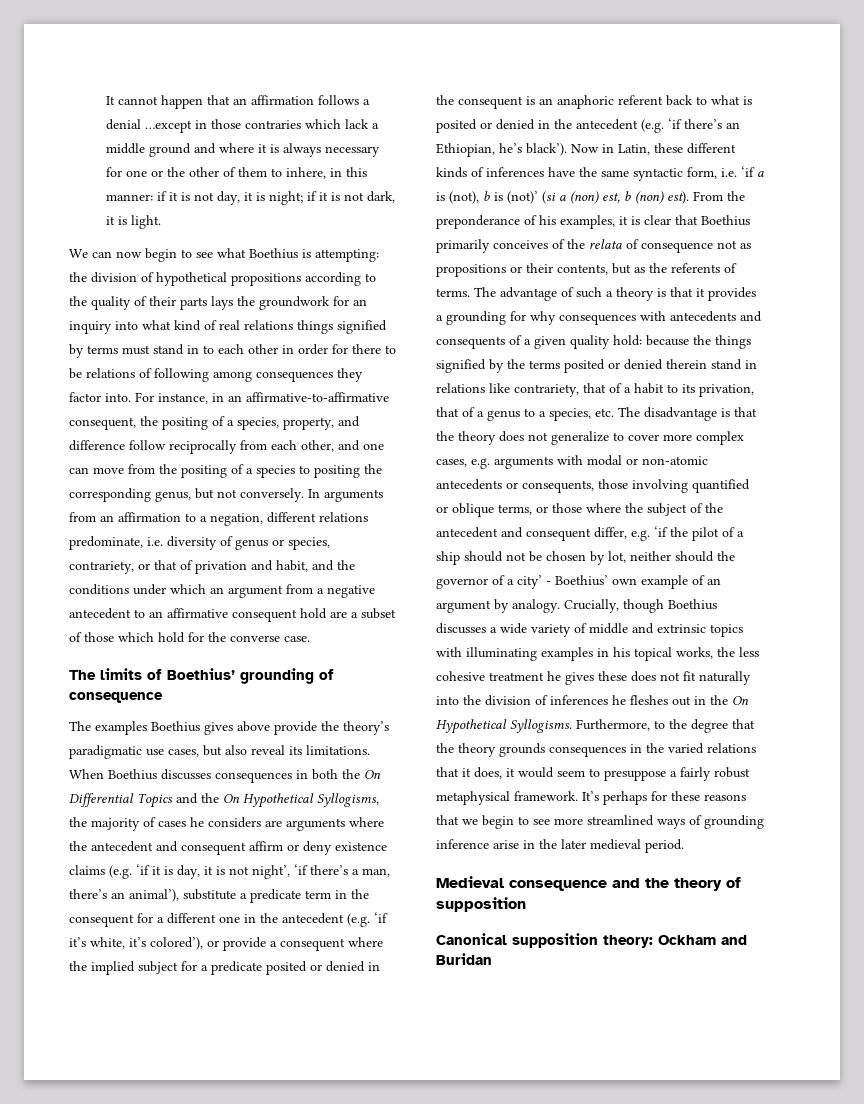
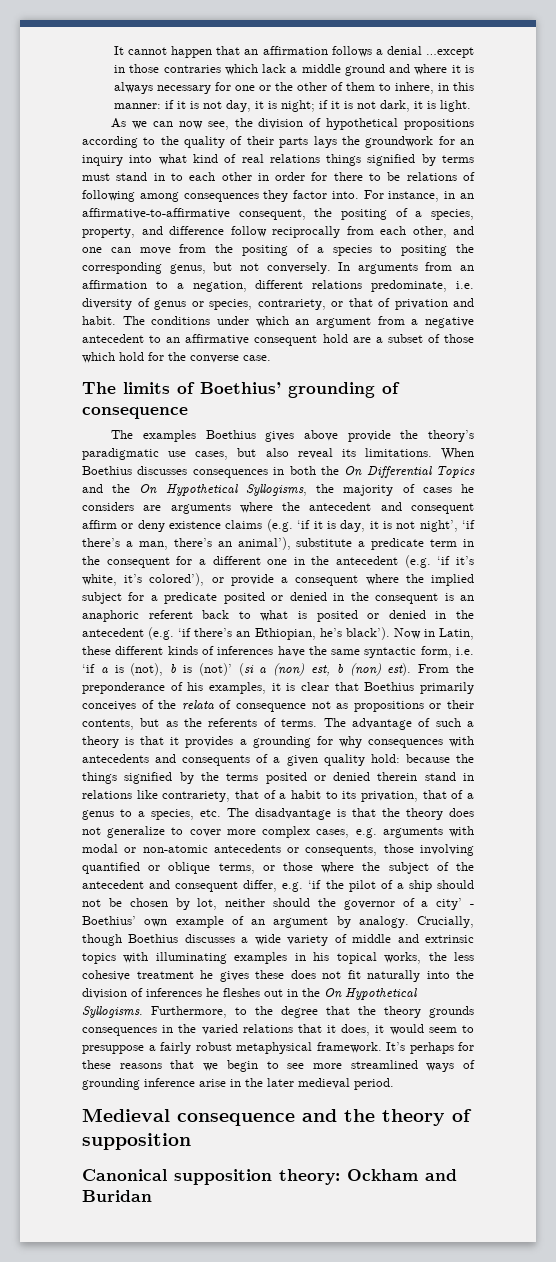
[69,248,379,262] We can now begin to see what Boethius is attempting: -> [111,118,229,130] As we can now see,
[276,560,355,572] habit, and the -> [82,316,145,325] habit. The

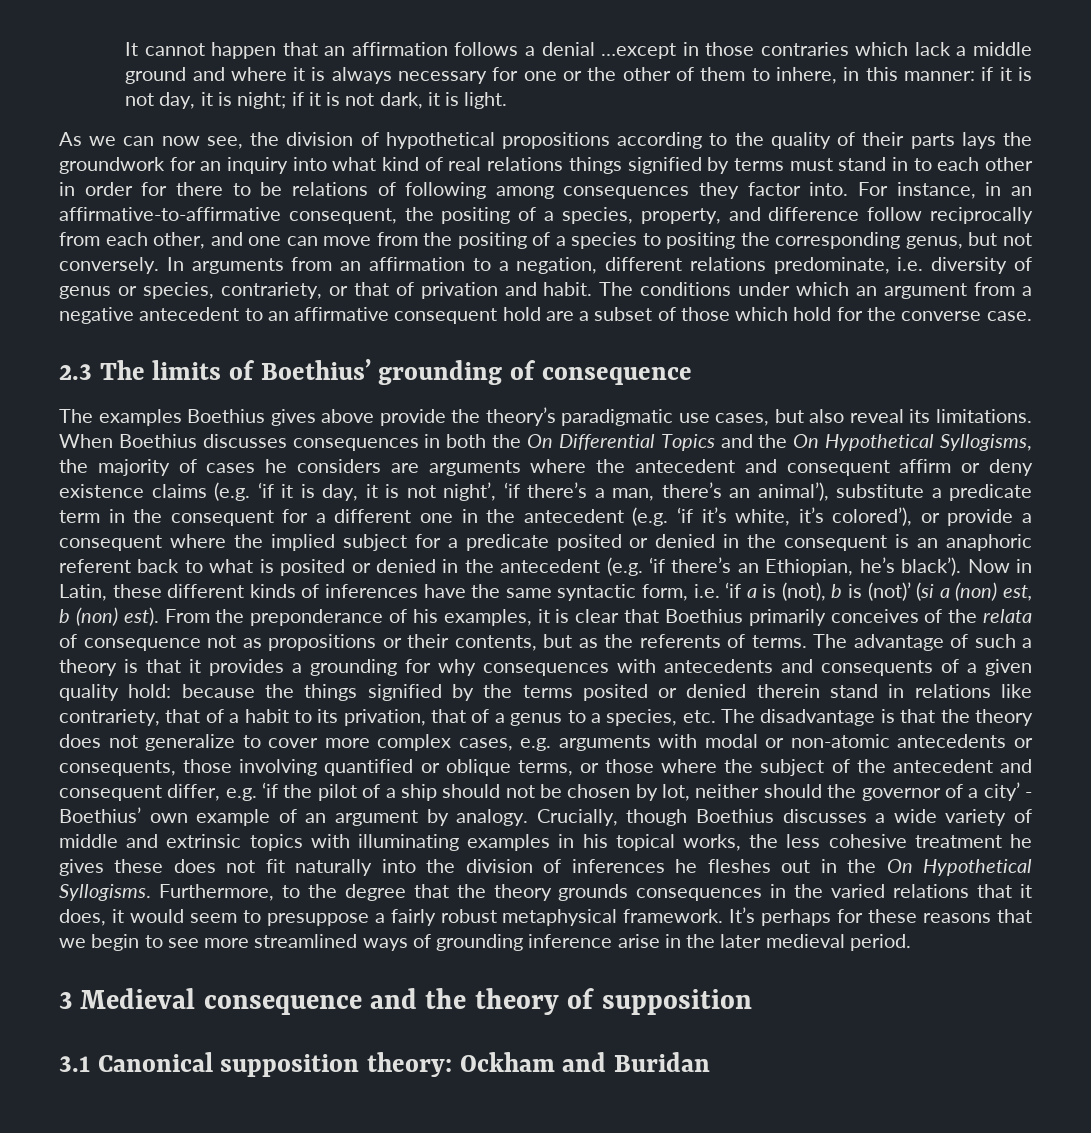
(271, 358) none -> [59,364,92,380] 2.3
(394, 1084) none -> [59,992,72,1009] 3
(191, 1141) none -> [59,1056,90,1072] 3.1

